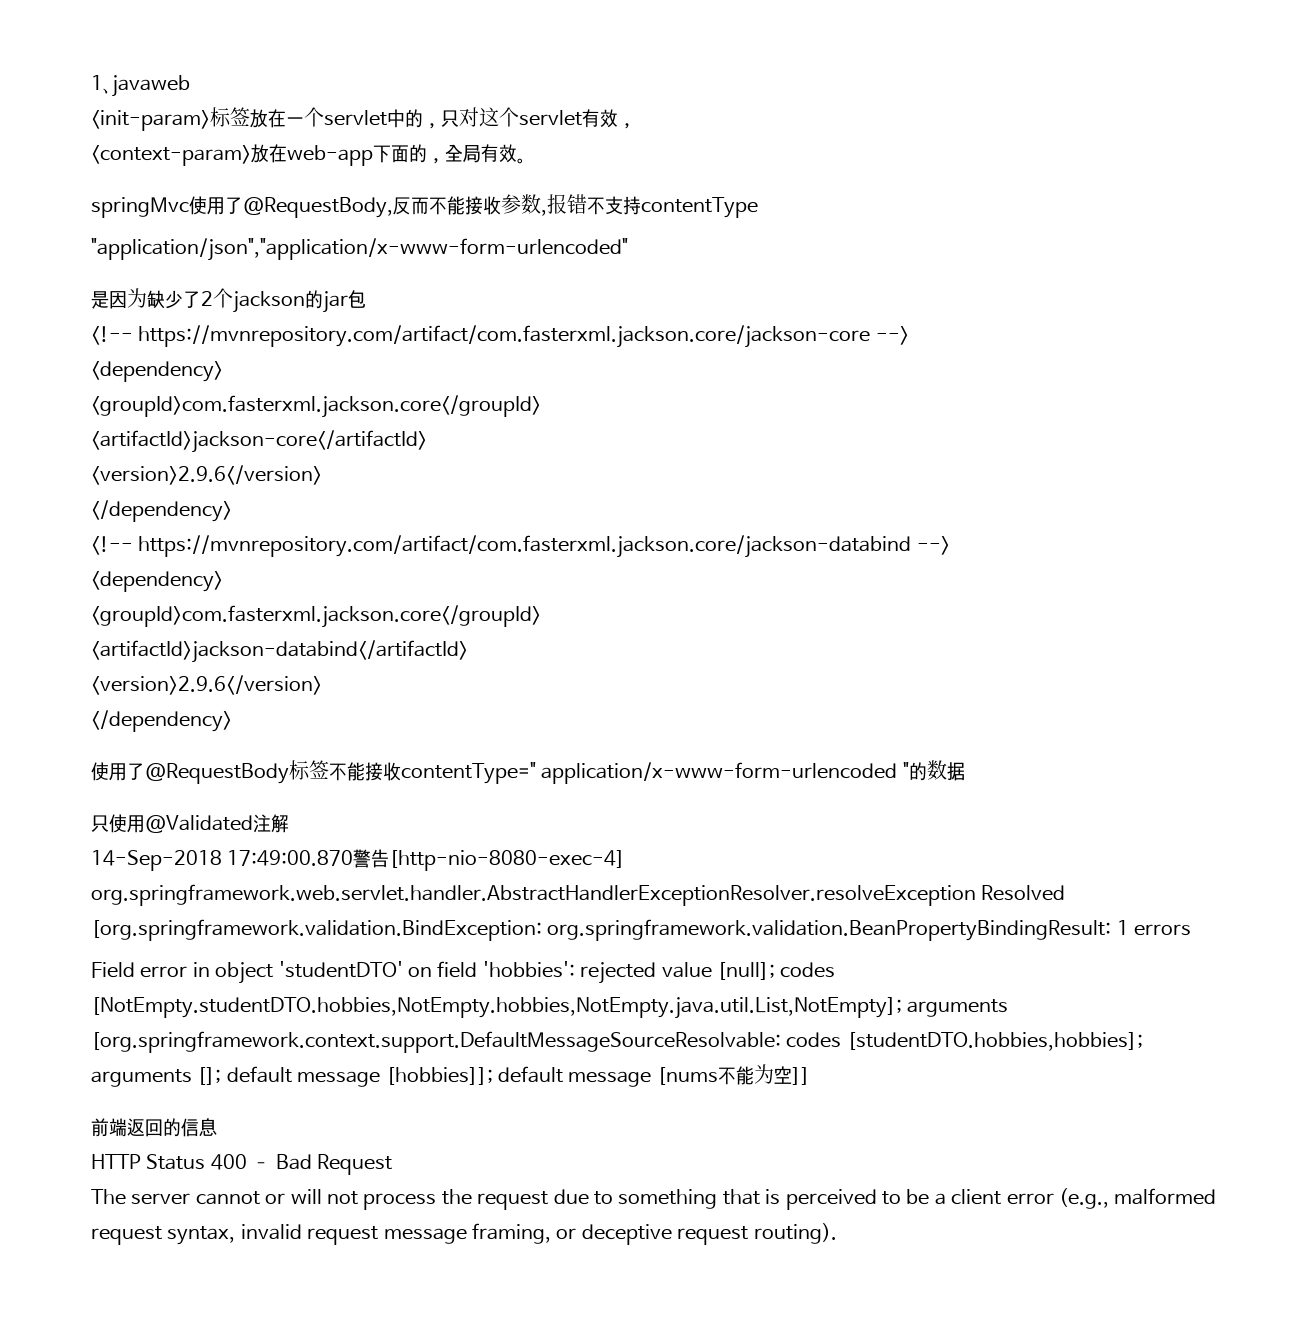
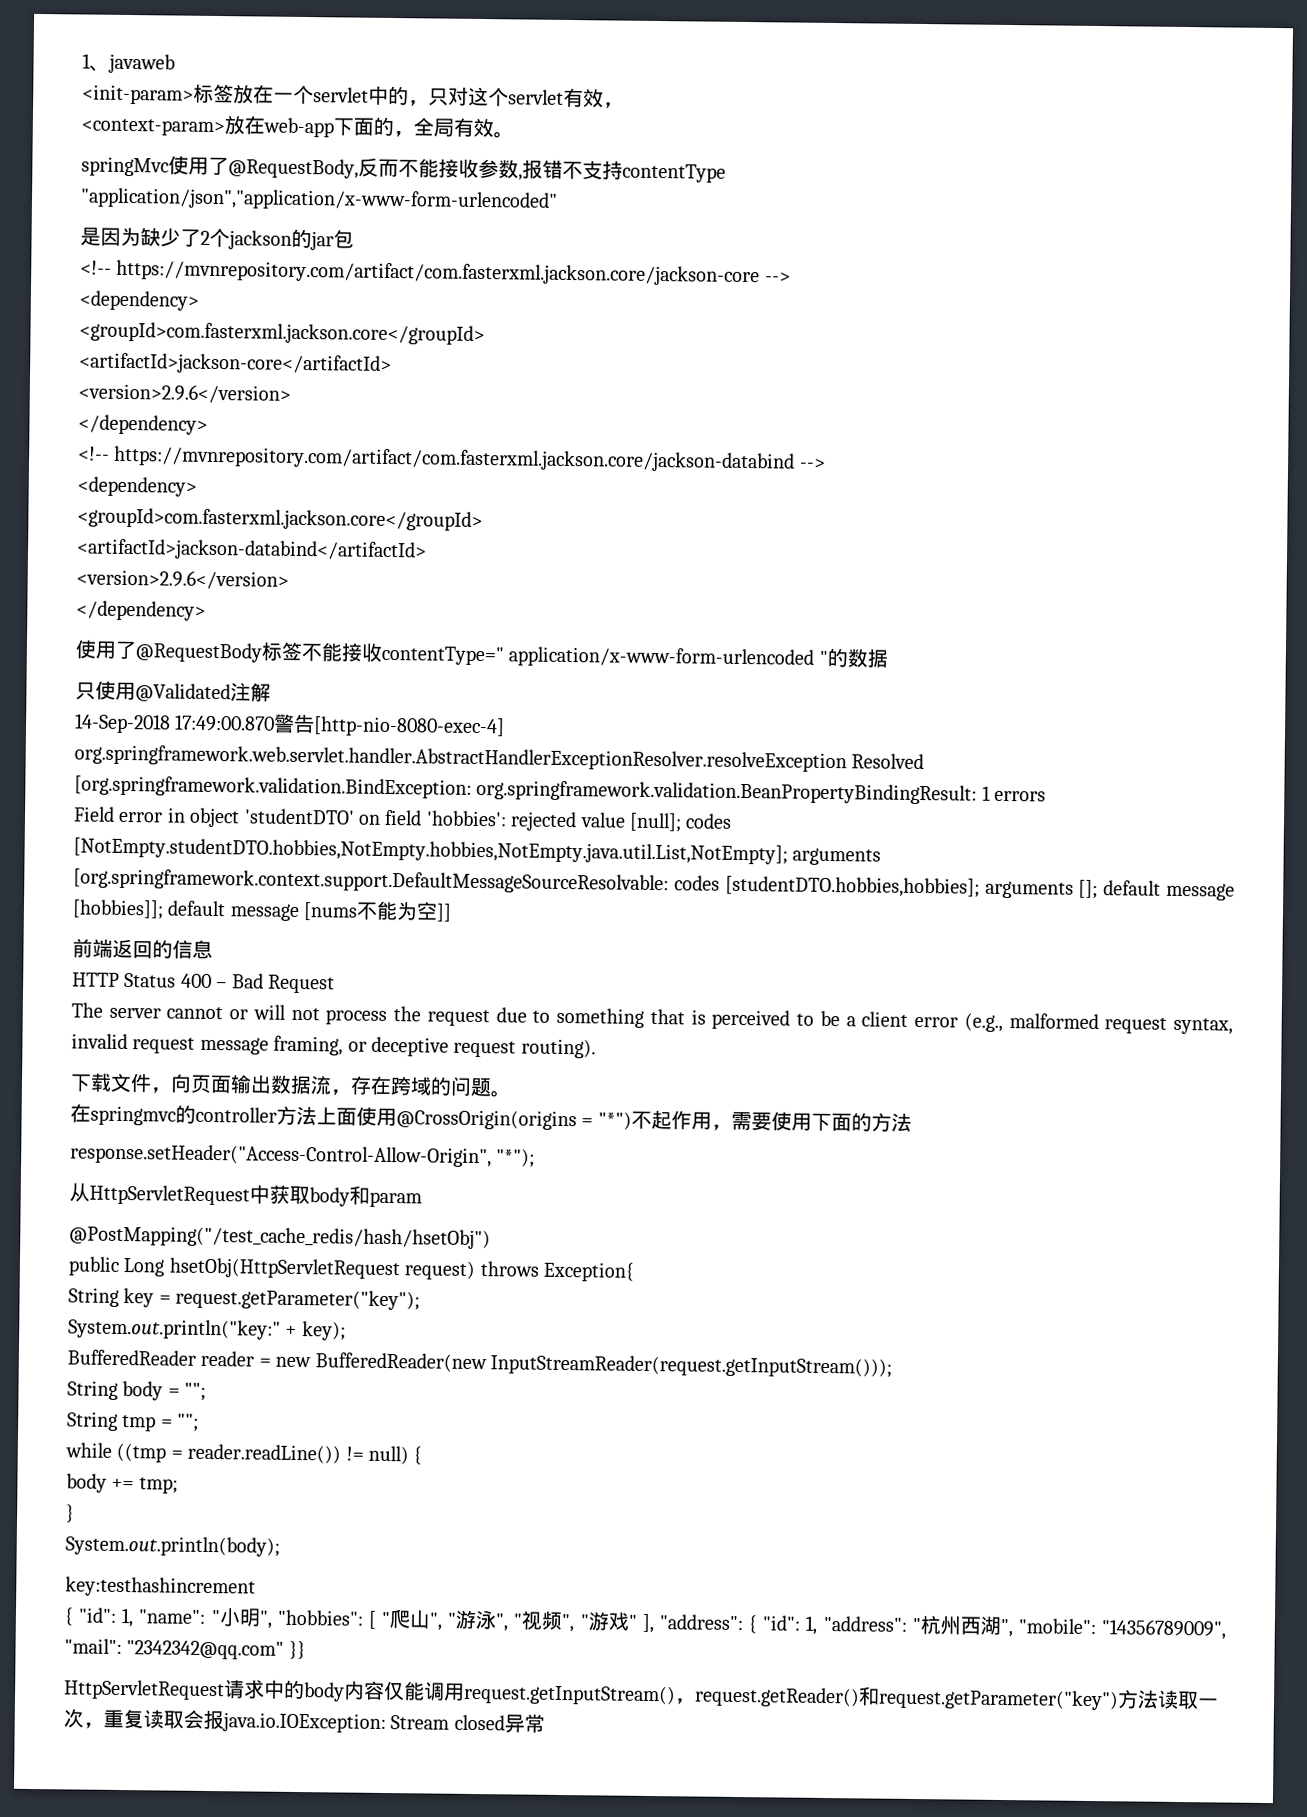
(837, 1233) none -> [70,1072,511,1098] [70,1103,912,1132] [70,1143,536,1168] [69,1182,422,1208] [69,1225,491,1250] [68,1256,634,1282] [68,1287,421,1311] [68,1318,346,1341] [67,1349,892,1378] [67,1380,207,1401] [67,1411,200,1432] [65,1442,423,1465] [66,1473,178,1494] [65,1504,75,1523] [65,1535,280,1557] [65,1576,256,1598] [64,1607,1226,1640] [64,1638,306,1660] [64,1679,1219,1711] [63,1708,545,1734] // 下载文件，向页面输出数据流，存在跨域的问题。 // 在springmvc的controller方法上面使用@CrossOrigin(origins = "*")不起作用，需要使用下面的方法 // response.setHeader("Access-Control-Allow-Origin", "*"); // 从HttpServletRequest中获取body和param // @PostMapping("/test_cache_redis/hash/hsetObj") // public Long hsetObj(HttpServletRequest request) throws Exception{ // String key = request.getParameter("key"); // System.out.println("key:" + key); // BufferedReader reader = new BufferedReader(new InputStreamReader(request.getInputStream())); // String body = ""; // String tmp = ""; // while ((tmp = reader.readLine()) != null) { // body += tmp; // } // System.out.println(body); // key:testhashincrement // { "id": 1, "name": "小明", "hobbies": [ "爬山", "游泳", "视频", "游戏" ], "address": { "id": 1, "address": "杭州西湖", "mobile": "14356789009", "mail": "2342342@qq.com" }} // HttpServletRequest请求中的body内容仅能调用request.getInputStream()，request.getReader()和request.getParameter("key")方法读取一次，重复读取会报java.io.IOException: Stream closed异常

